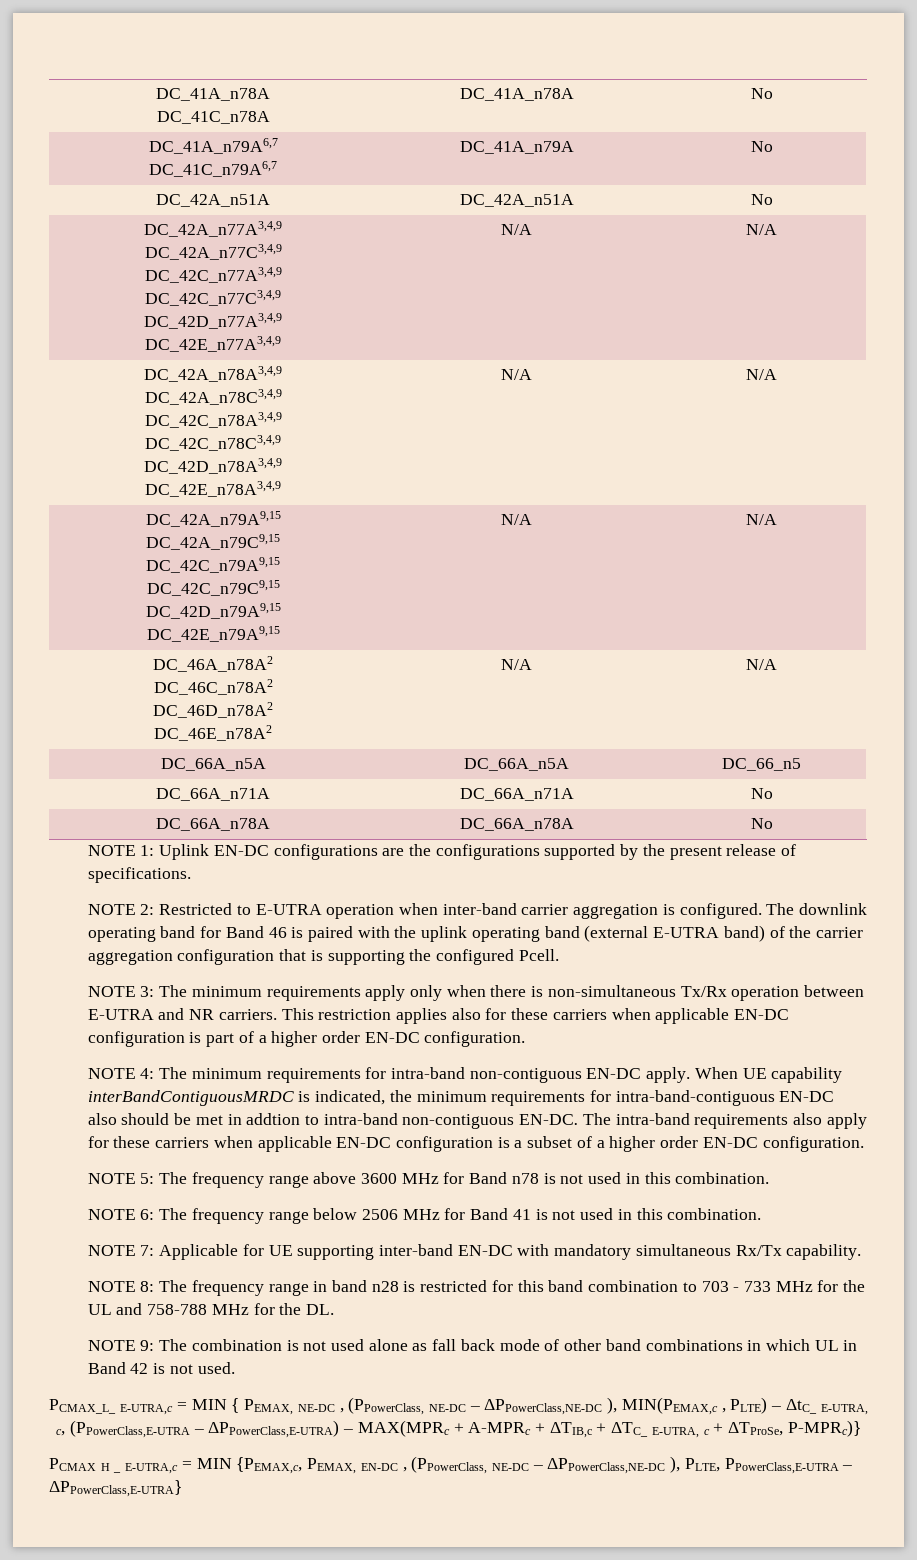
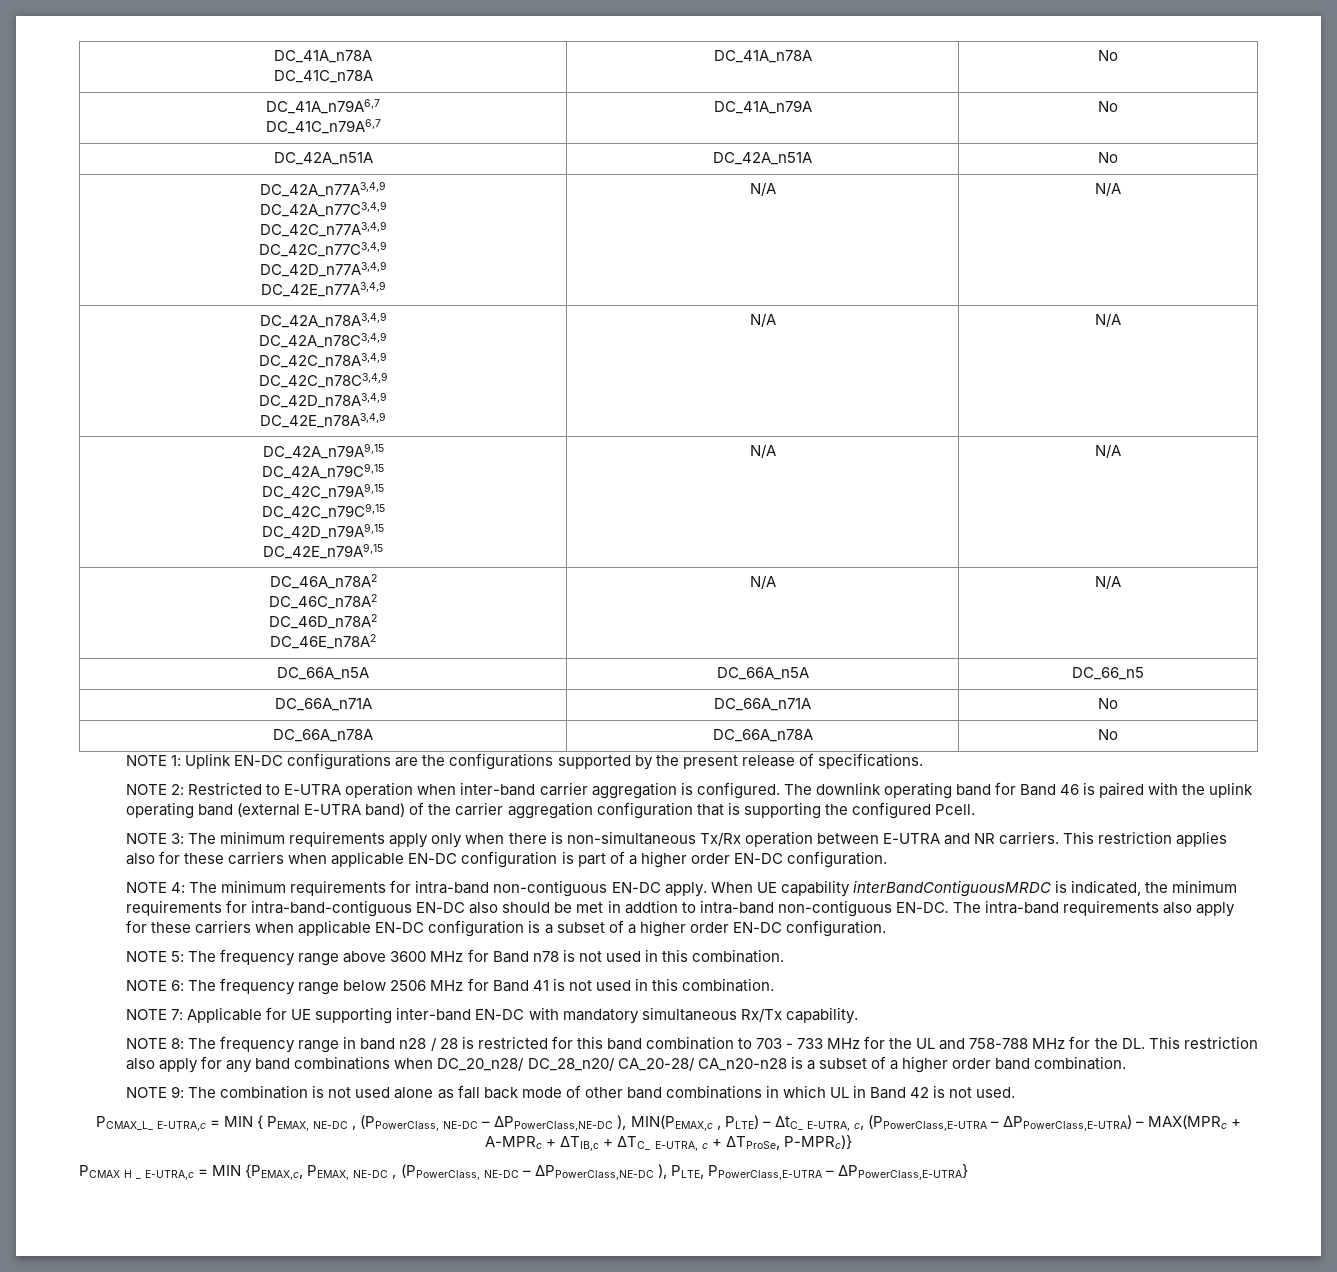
(399, 1286) none -> [430,1037,458,1051] / 28
(334, 1309) none -> [1148,1036,1258,1049] [126,1056,1127,1073] This restriction also apply for any band combinations when DC_20_n28/ DC_28_n20/ CA_20-28/ CA_n20-n28 is a subset of a higher order band combination.
[360,1463,398,1471] EN-DC -> [353,1170,389,1178] NE-DC

